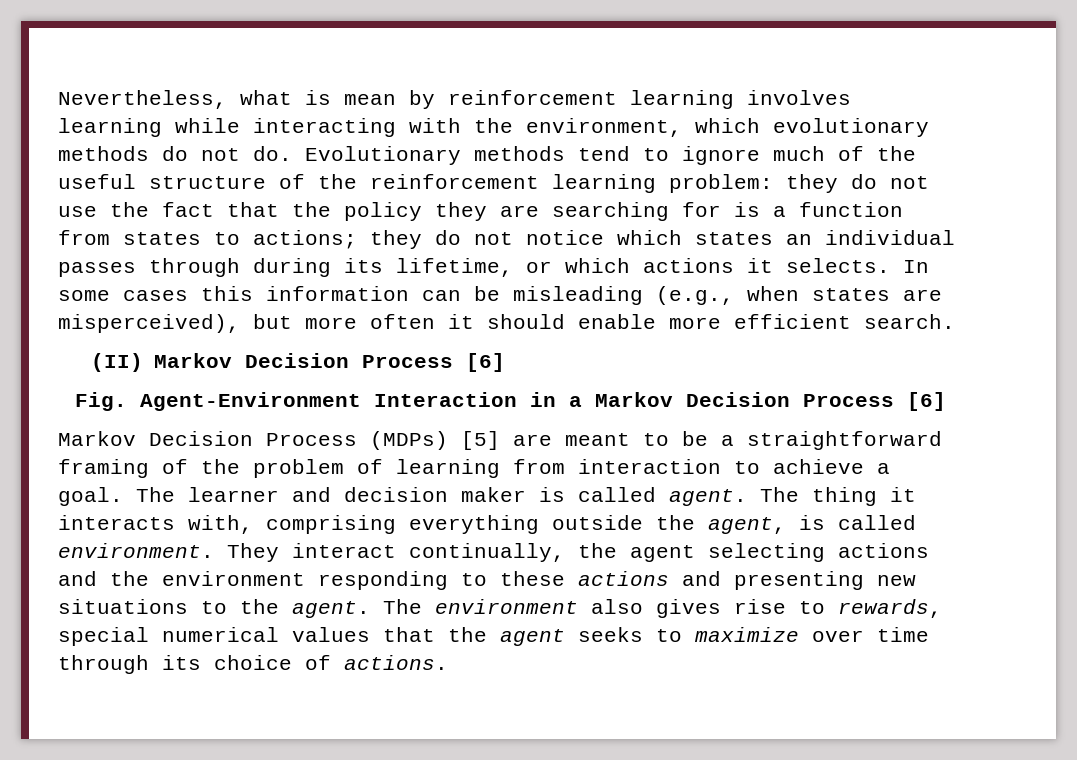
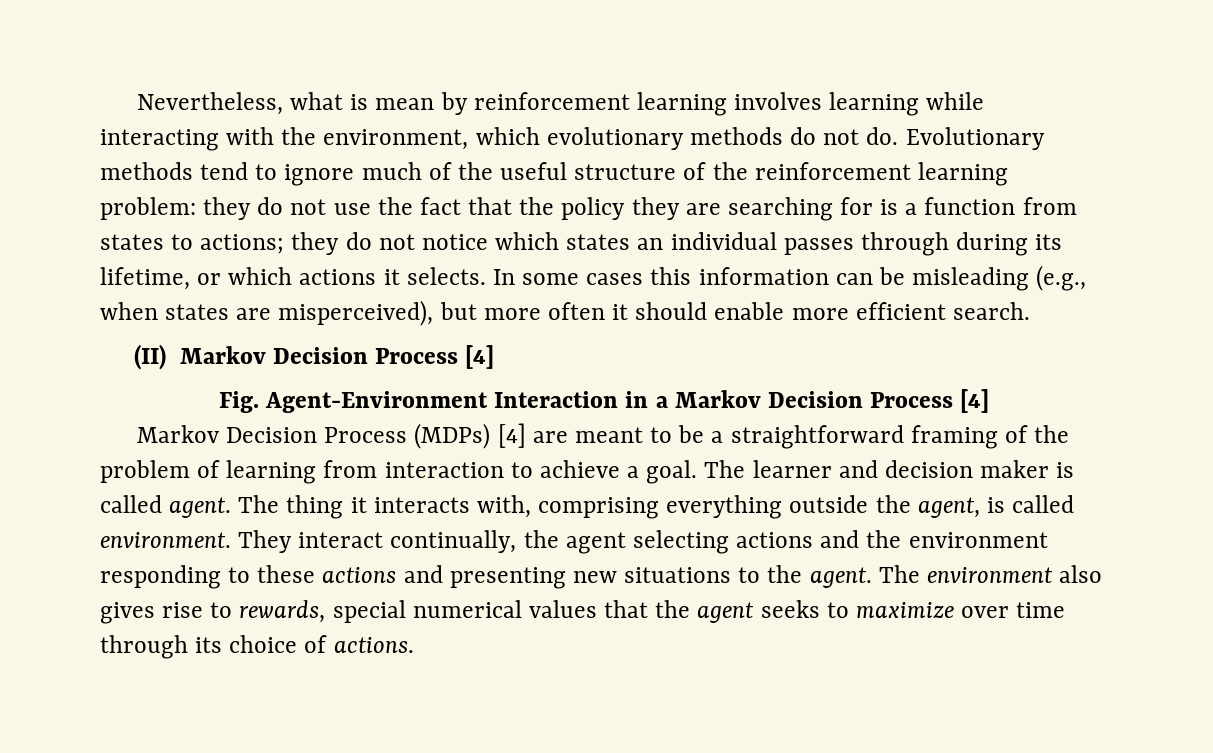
[465,353,505,372] [6] -> [465,345,495,369] [4]
[907,392,946,411] [6] -> [960,389,990,413] [4]
[461,431,500,450] [5] -> [497,423,526,448] [4]

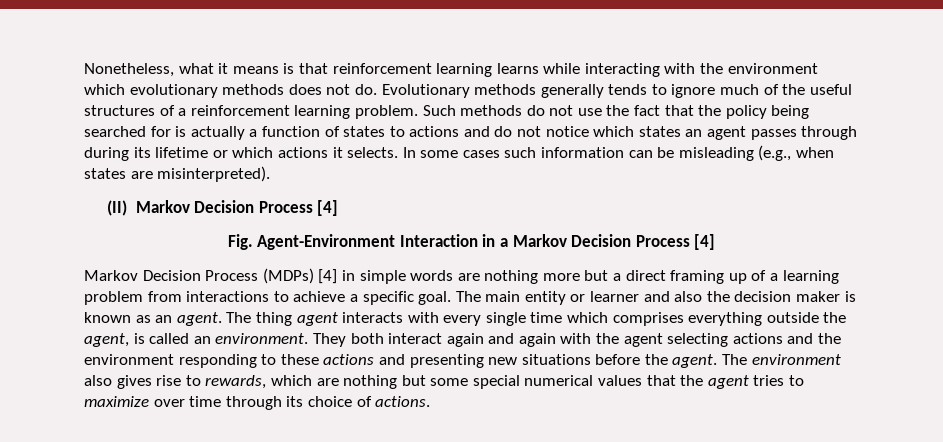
[137,92,920,116] Nevertheless, what is mean by reinforcement learning involves learning -> [84,63,539,77] Nonetheless, what it means is that reinforcement learning learns
[323,129,469,150] environment, -> [727,63,818,74] environment
[790,127,817,145] do -> [288,84,322,95] does
[200,162,249,180] tend -> [540,84,648,98] generally tends
[574,162,1008,186] [100,197,252,220] structure of the reinforcement learning problem: they -> [84,105,523,119] structures of a reinforcement learning problem. Such methods
[631,197,833,221] they are searching -> [771,105,810,119] [84,126,146,137] being searched
(899, 207) none -> [190,126,245,140] actually
[1022,197,1077,215] from -> [324,126,340,137] of
[200,232,340,255] actions; they -> [409,126,490,137] actions and
[670,232,777,250] individual -> [707,126,747,140] agent
[100,267,190,290] lifetime, -> [155,147,209,158] lifetime
[650,267,692,285] this -> [504,147,537,158] such
[278,300,1030,326] misperceived), but more often it should enable more efficient search. -> [157,166,271,182] misinterpreted).
[532,425,1070,449] [100,460,504,484] are meant to be a straightforward framing of the problem of learning from interaction -> [341,270,839,284] [84,291,270,305] in simple words are nothing more but a direct framing up of a learning problem from interactions
(640, 472) none -> [362,291,414,305] specific
[752,460,1075,478] [100,495,660,519] learner and decision maker is called agent. The thing it interacts with, comprising -> [485,291,856,305] [84,312,684,326] main entity or learner and also the decision maker is known as an agent. The thing agent interacts with every single time which comprises
(1075, 504) none -> [193,336,211,344] an
[298,530,517,553] interact continually, -> [350,333,592,347] both interact again and again with
[738,567,761,583] to -> [595,354,641,365] before
(326, 611) none -> [270,375,469,389] which are nothing but some
[760,600,820,618] seeks -> [753,375,785,386] tries

